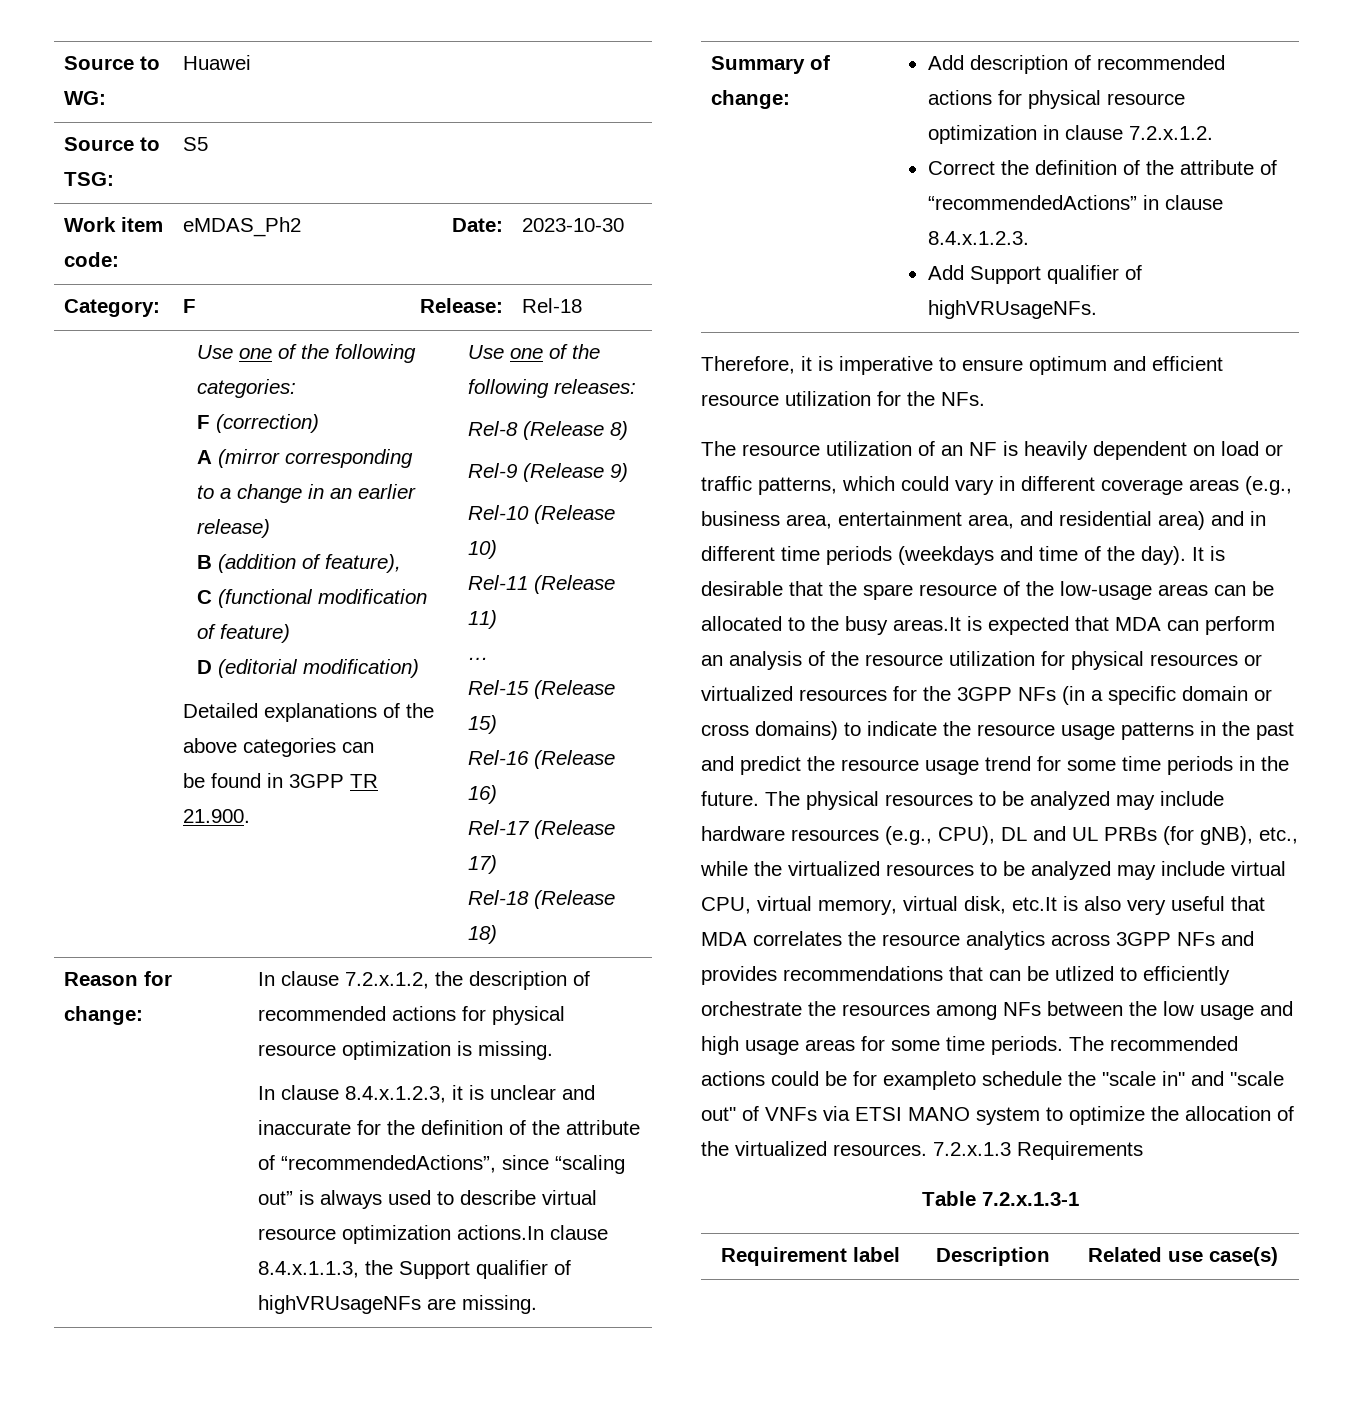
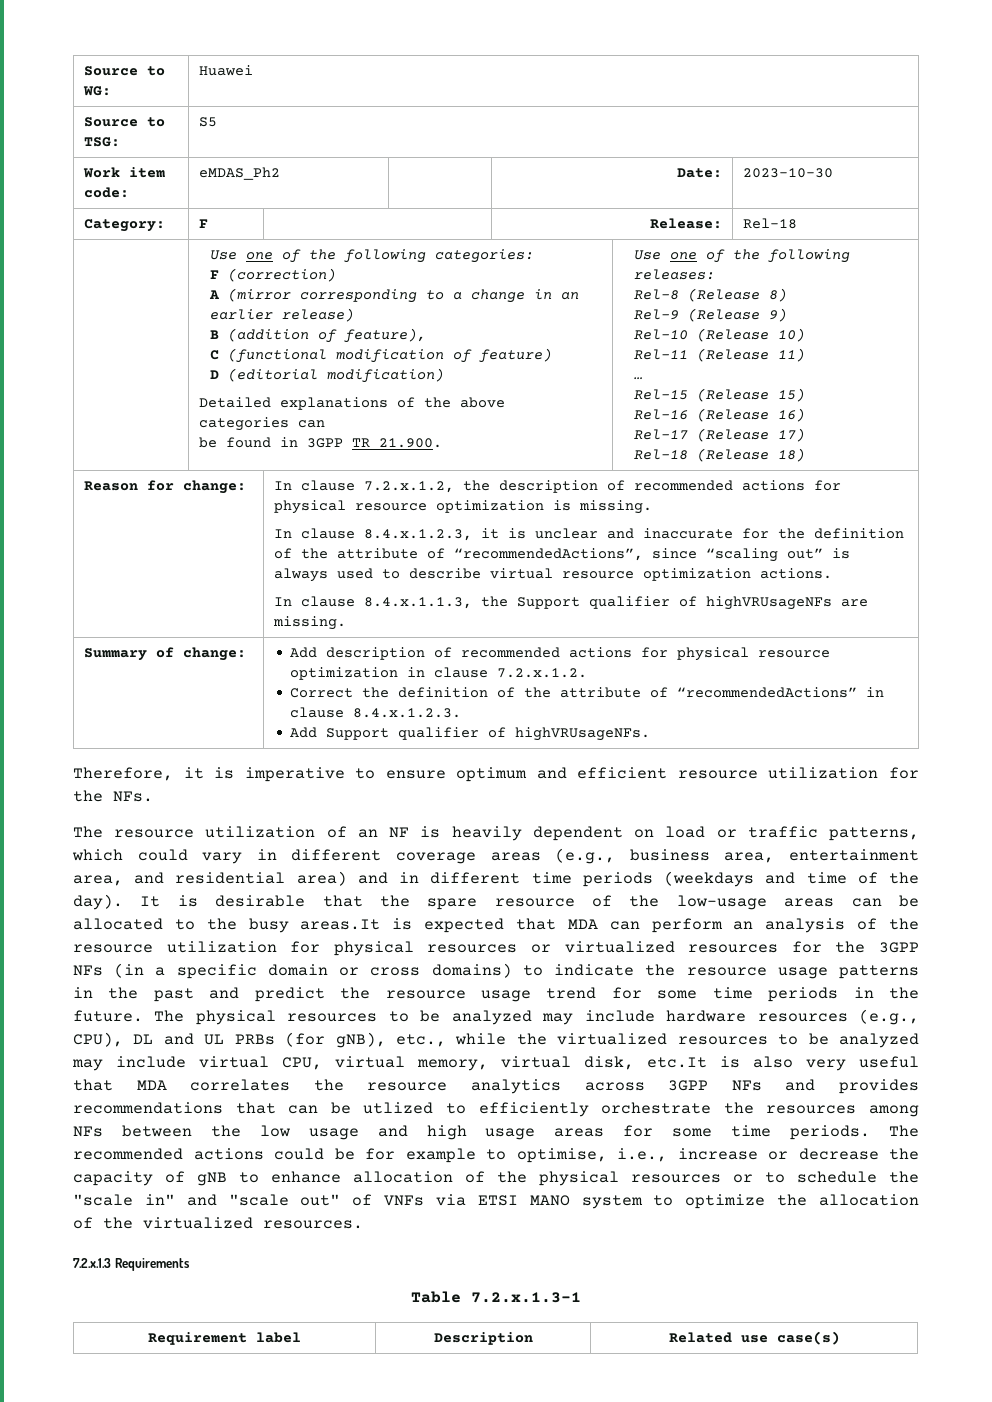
[457,1225,545,1240] actions.In -> [759,568,832,579] [273,597,292,606] actions. // In
[883,1071,976,1090] exampleto -> [405,1148,919,1163] [73,1171,785,1186] example to optimise, i.e., increase or decrease the capacity of gNB to enhance allocation of the physical resources or to
(927, 1150) none -> (363, 1224) //

